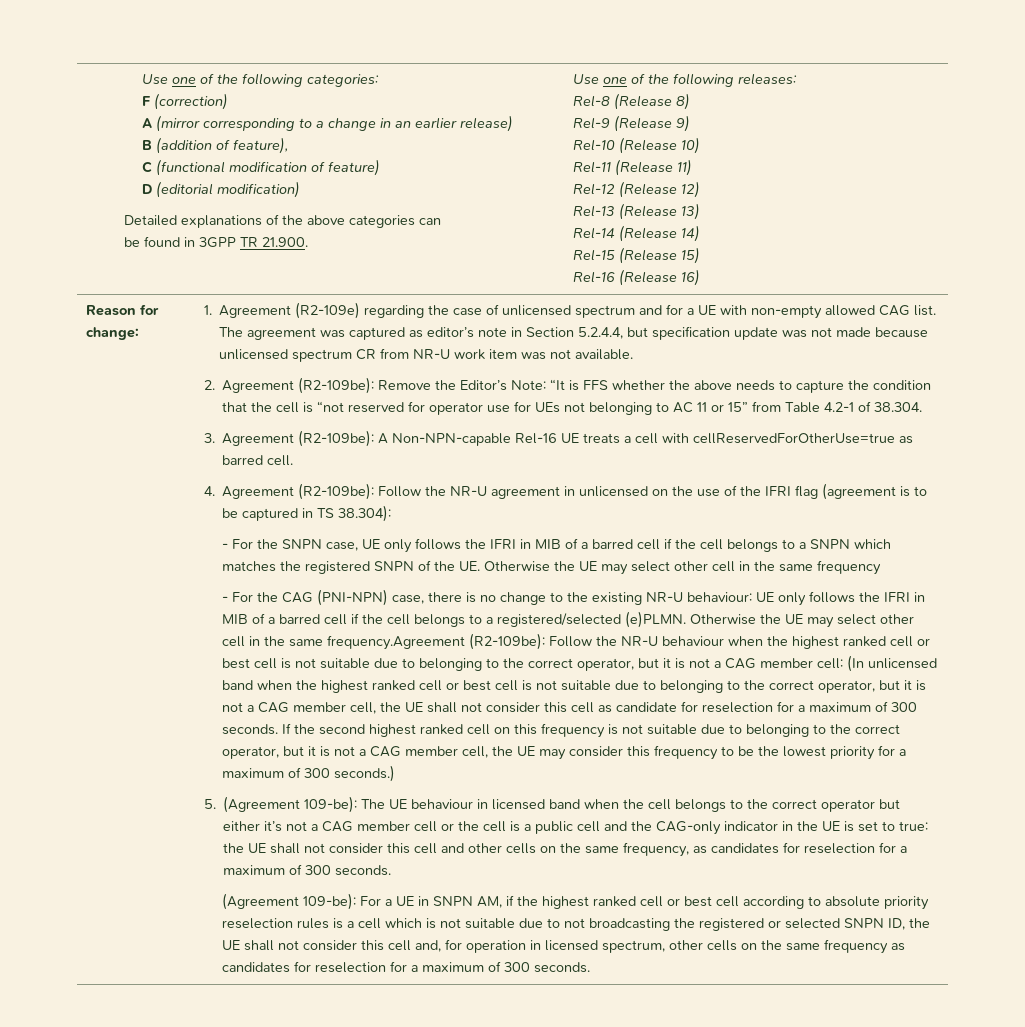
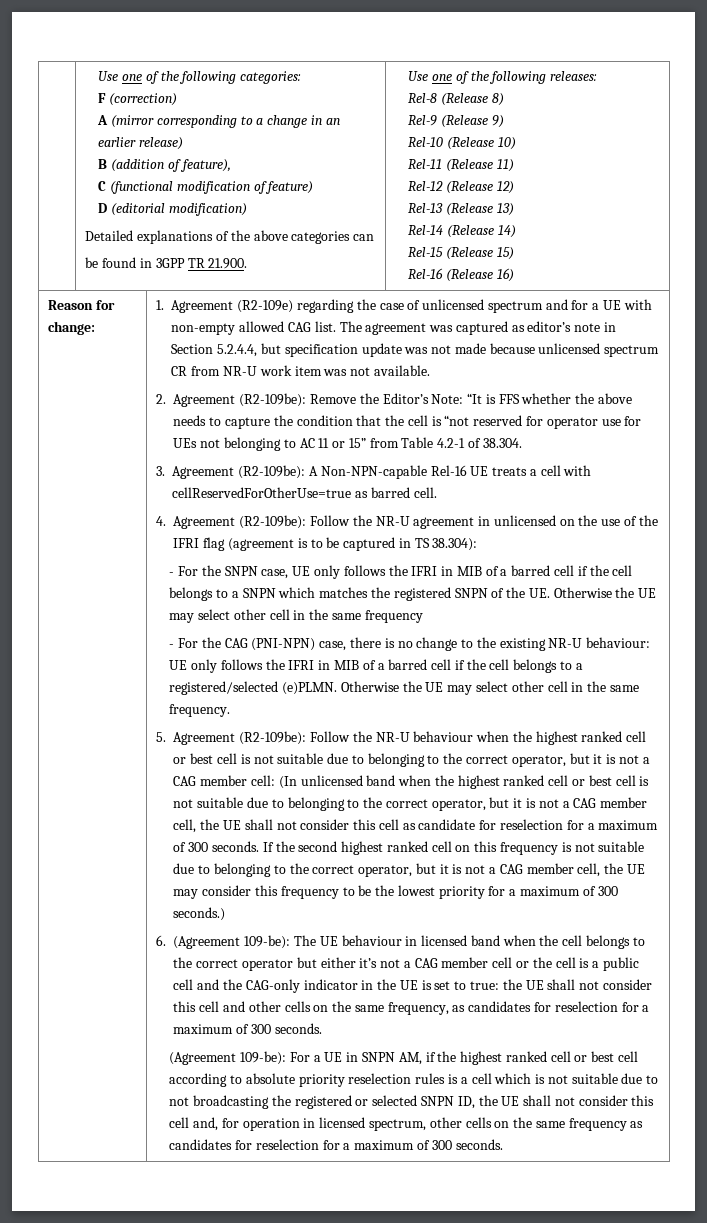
[326,635,465,650] frequency.Agreement -> [169,704,231,717] [156,732,236,745] frequency. // 5. Agreement
[203,799,216,809] 5. -> [156,935,167,946] 6.

